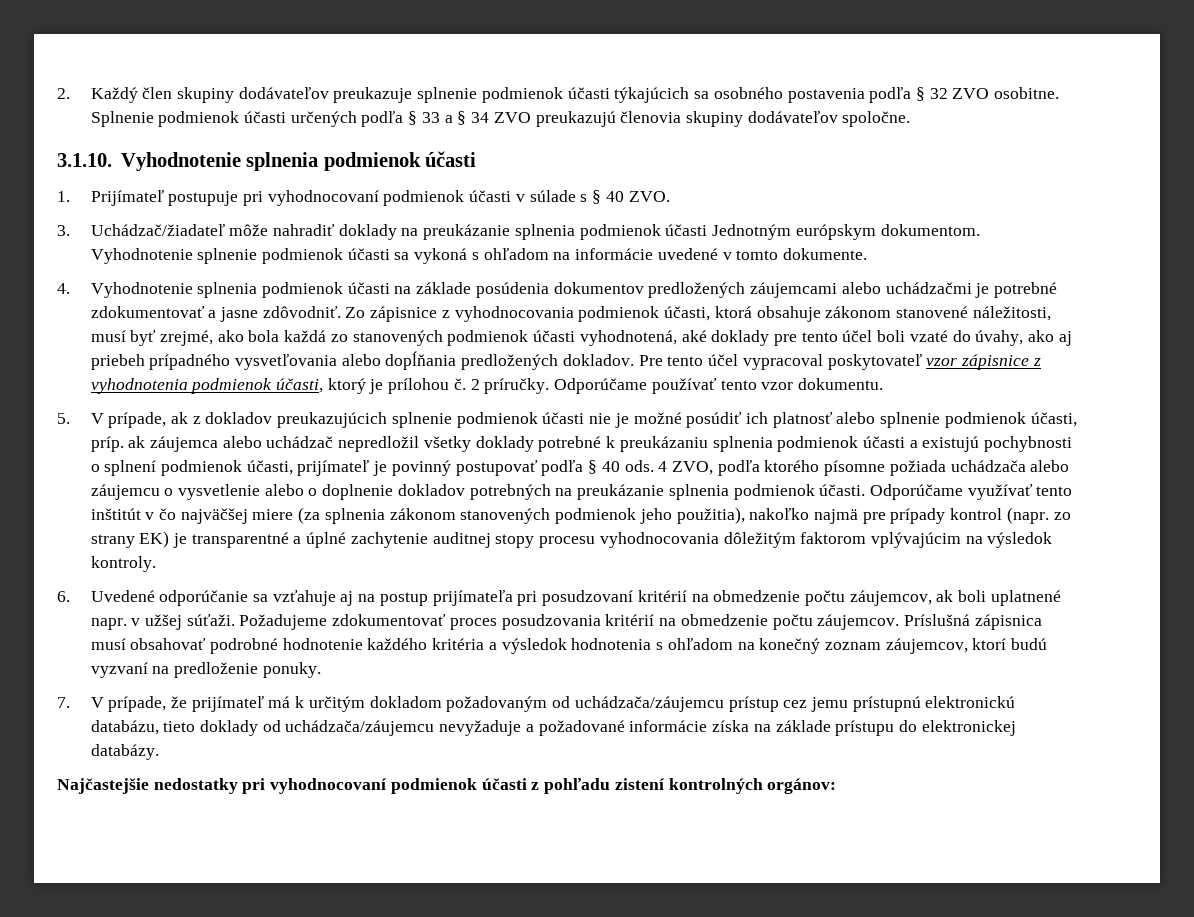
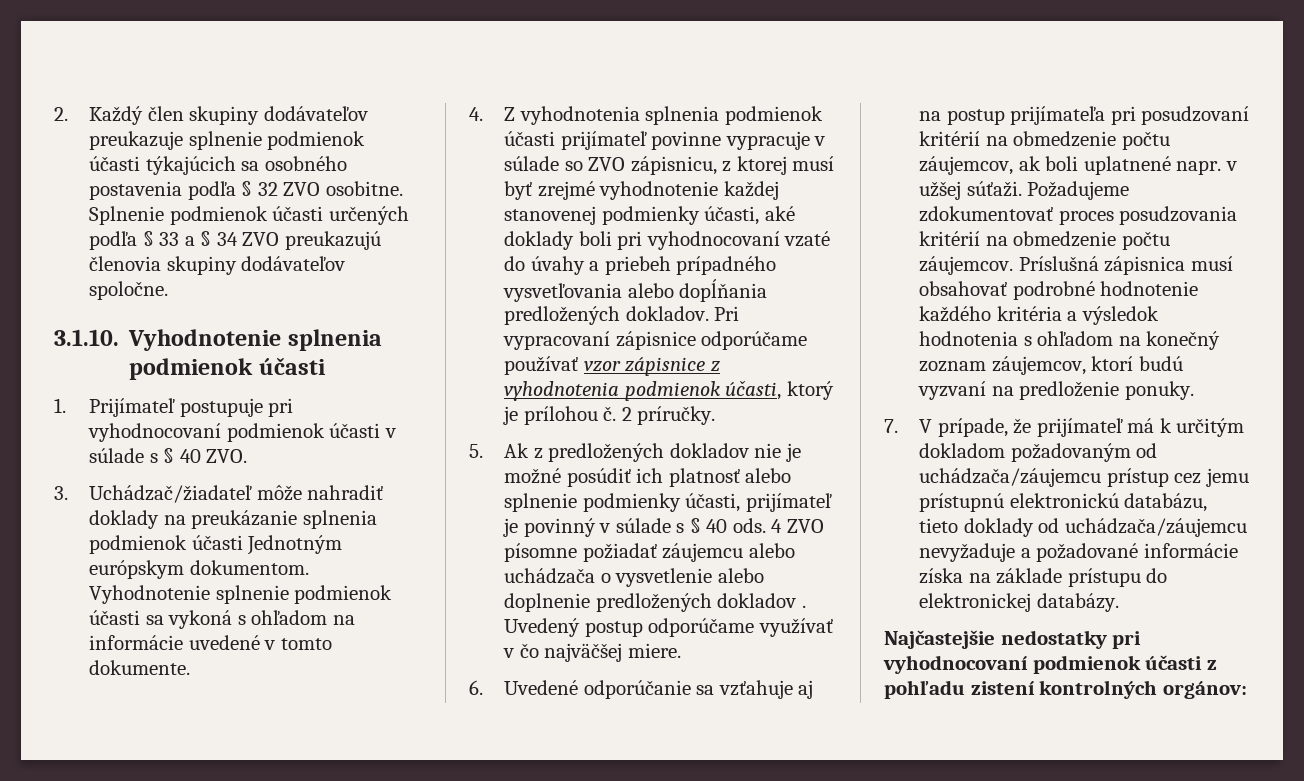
[90,282,1057,298] [90,306,1051,322] [90,330,1072,346] Vyhodnotenie splnenia podmienok účasti na základe posúdenia dokumentov predložených záujemcami alebo uchádzačmi je potrebné zdokumentovať a jasne zdôvodniť. Zo zápisnice z vyhodnocovania podmienok účasti, ktorá obsahuje zákonom stanovené náležitosti, musí byť zrejmé, ako bola každá zo stanovených podmienok účasti vyhodnotená, aké doklady pre tento účel boli vzaté do úvahy, ako aj -> [504,106,823,125] [504,131,826,150] [504,156,835,175] [504,181,779,200] [504,206,795,225] [504,231,831,250] [504,256,600,275] Z vyhodnotenia splnenia podmienok účasti prijímateľ povinne vypracuje v súlade so ZVO zápisnicu, z ktorej musí byť zrejmé vyhodnotenie každej stanovenej podmienky účasti, aké doklady boli pri vyhodnocovaní vzaté do úvahy a
[638,354,922,370] Pre tento účel vypracoval poskytovateľ -> [714,306,740,321] [503,331,808,350] [504,356,579,375] Pri vypracovaní zápisnice odporúčame používať
[554,378,883,394] [57,412,585,428] Odporúčame používať tento vzor dokumentu. // 5. V prípade, ak z dokladov preukazujúcich splnenie podmienok účasti -> [469,443,749,462] // 5. Ak z predložených dokladov
[944,412,1077,428] [90,436,1073,452] [90,460,242,476] podmienok účasti, príp. ak záujemca alebo uchádzač nepredložil všetky doklady potrebné k preukázaniu splnenia podmienok účasti a existujú pochybnosti o splnení podmienok -> [582,493,681,512] podmienky
[455,460,584,476] postupovať podľa -> [599,518,685,533] v súlade s
[671,460,1070,476] [90,484,1073,500] [90,507,1071,524] [90,531,1053,548] [90,556,156,572] ZVO, podľa ktorého písomne požiada uchádzača alebo záujemcu o vysvetlenie alebo o doplnenie dokladov potrebných na preukázanie splnenia podmienok účasti. Odporúčame využívať tento inštitút v čo najväčšej miere (za splnenia zákonom stanovených podmienok jeho použitia), nakoľko najmä pre prípady kontrol (napr. zo strany EK) je transparentné a úplné zachytenie auditnej stopy procesu vyhodnocovania dôležitým faktorom vplývajúcim na výsledok kontroly. -> [786,519,824,533] [504,543,795,562] [504,568,764,587] [504,593,806,612] [504,618,833,637] [503,643,681,662] ZVO písomne požiadať záujemcu alebo uchádzača o vysvetlenie alebo doplnenie predložených dokladov . Uvedený postup odporúčame využívať v čo najväčšej miere.

